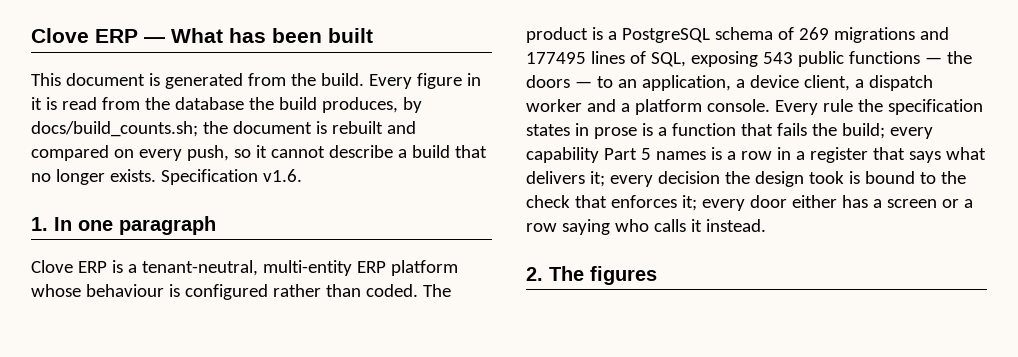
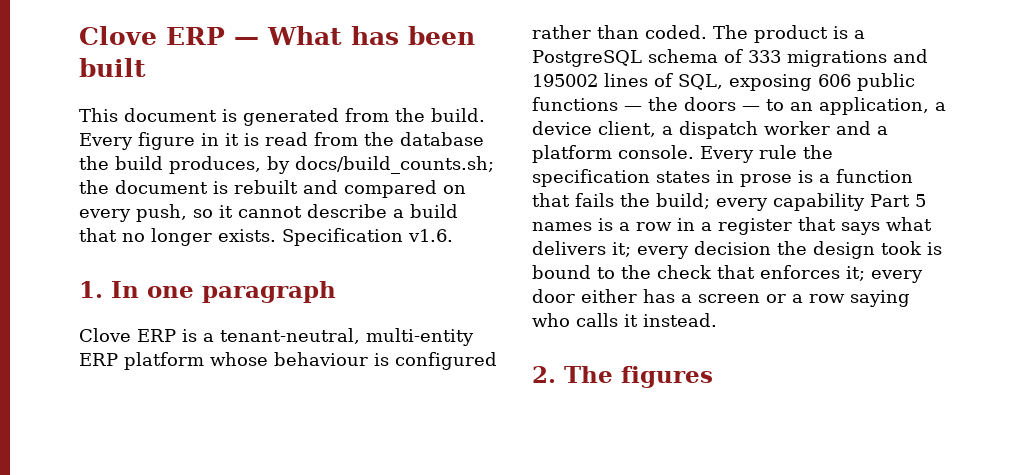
[798,27,829,40] 269 -> [747,50,781,63] 333
[526,52,586,64] 177495 -> [532,74,598,87] 195002
[762,52,793,64] 543 -> [818,74,851,87] 606

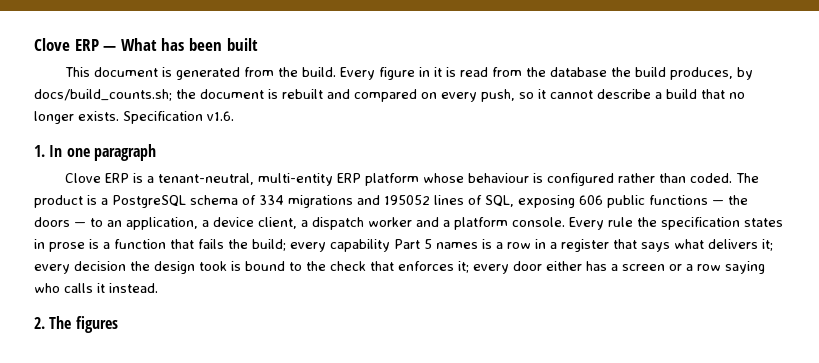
[747,50,781,63] 333 -> [259,195,284,205] 334
[532,74,598,87] 195002 -> [384,195,430,205] 195052

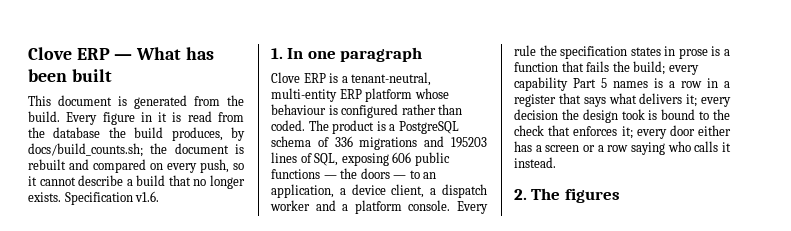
[259,195,284,205] 334 -> [334,136,353,147] 336
[384,195,430,205] 195052 -> [451,137,487,148] 195203

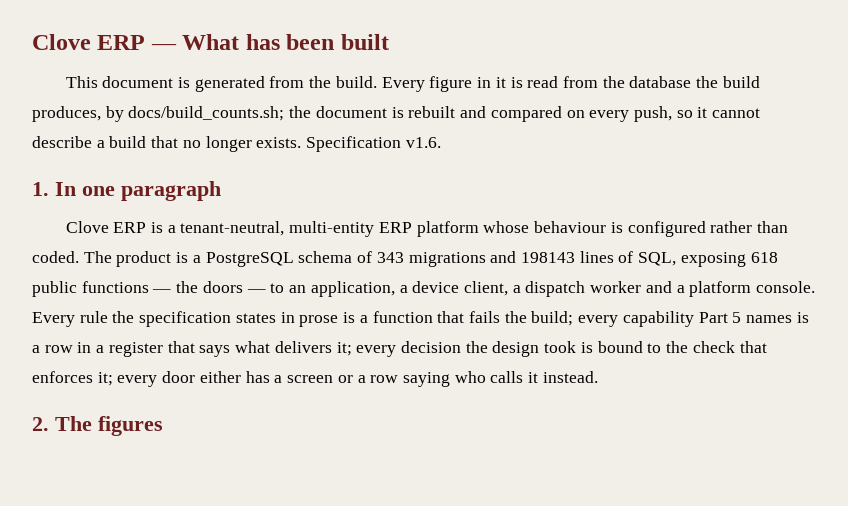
[334,136,353,147] 336 -> [376,252,404,263] 343
[451,137,487,148] 195203 -> [520,252,575,263] 198143
[392,152,412,163] 606 -> [750,252,778,263] 618

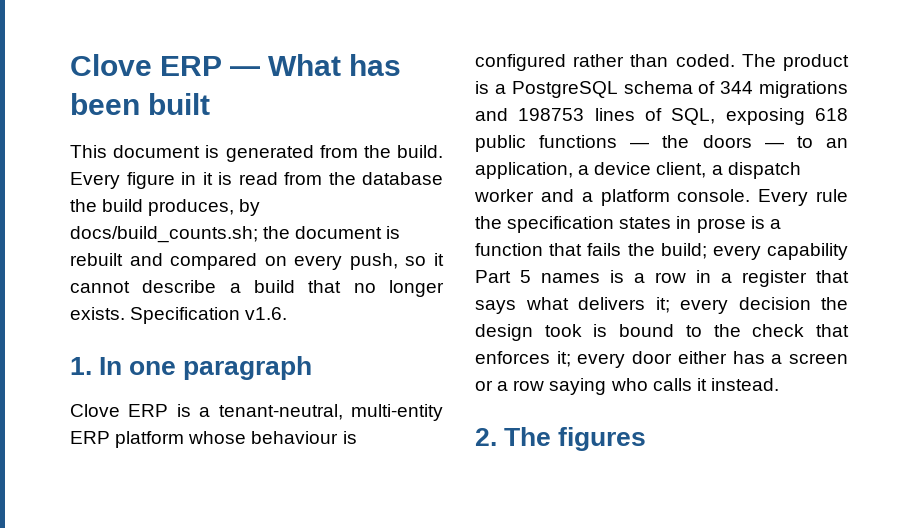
[376,252,404,263] 343 -> [720,81,754,94] 344
[520,252,575,263] 198143 -> [518,108,585,121] 198753

